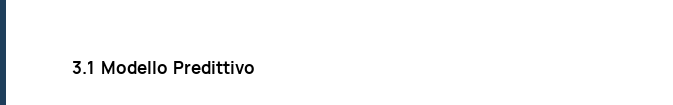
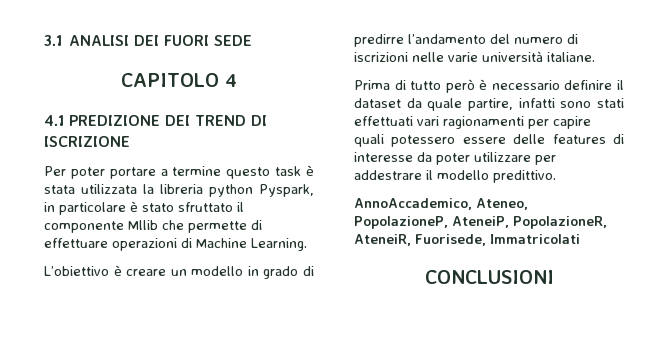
[101,61,255,74] Modello Predittivo -> [69,35,253,46] [121,73,237,87] [44,115,267,126] [44,136,130,147] [44,165,314,179] [44,184,314,197] [44,201,244,215] [44,220,262,233] [44,238,307,251] [44,265,315,279] [354,34,578,47] [354,51,595,62] [354,79,624,93] [354,98,624,111] [354,116,591,129] [354,134,624,147] [354,152,556,165] [354,170,556,183] [354,198,528,210] [354,216,607,229] [354,234,580,246] [424,270,554,284] ANALISI DEI FUORI SEDE // CAPITOLO 4 // 4.1 PREDIZIONE DEI TREND DI ISCRIZIONE // Per poter portare a termine questo task è stata utilizzata la libreria python Pyspark, in particolare è stato sfruttato il componente Mllib che permette di effettuare operazioni di Machine Learning. // L’obiettivo è creare un modello in grado di predirre l’andamento del numero di iscrizioni nelle varie università italiane. // Prima di tutto però è necessario definire il dataset da quale partire, infatti sono stati effettuati vari ragionamenti per capire quali potessero essere delle features di interesse da poter utilizzare per addestrare il modello predittivo. // AnnoAccademico, Ateneo, PopolazioneP, AteneiP, PopolazioneR, AteneiR, Fuorisede, Immatricolati // CONCLUSIONI

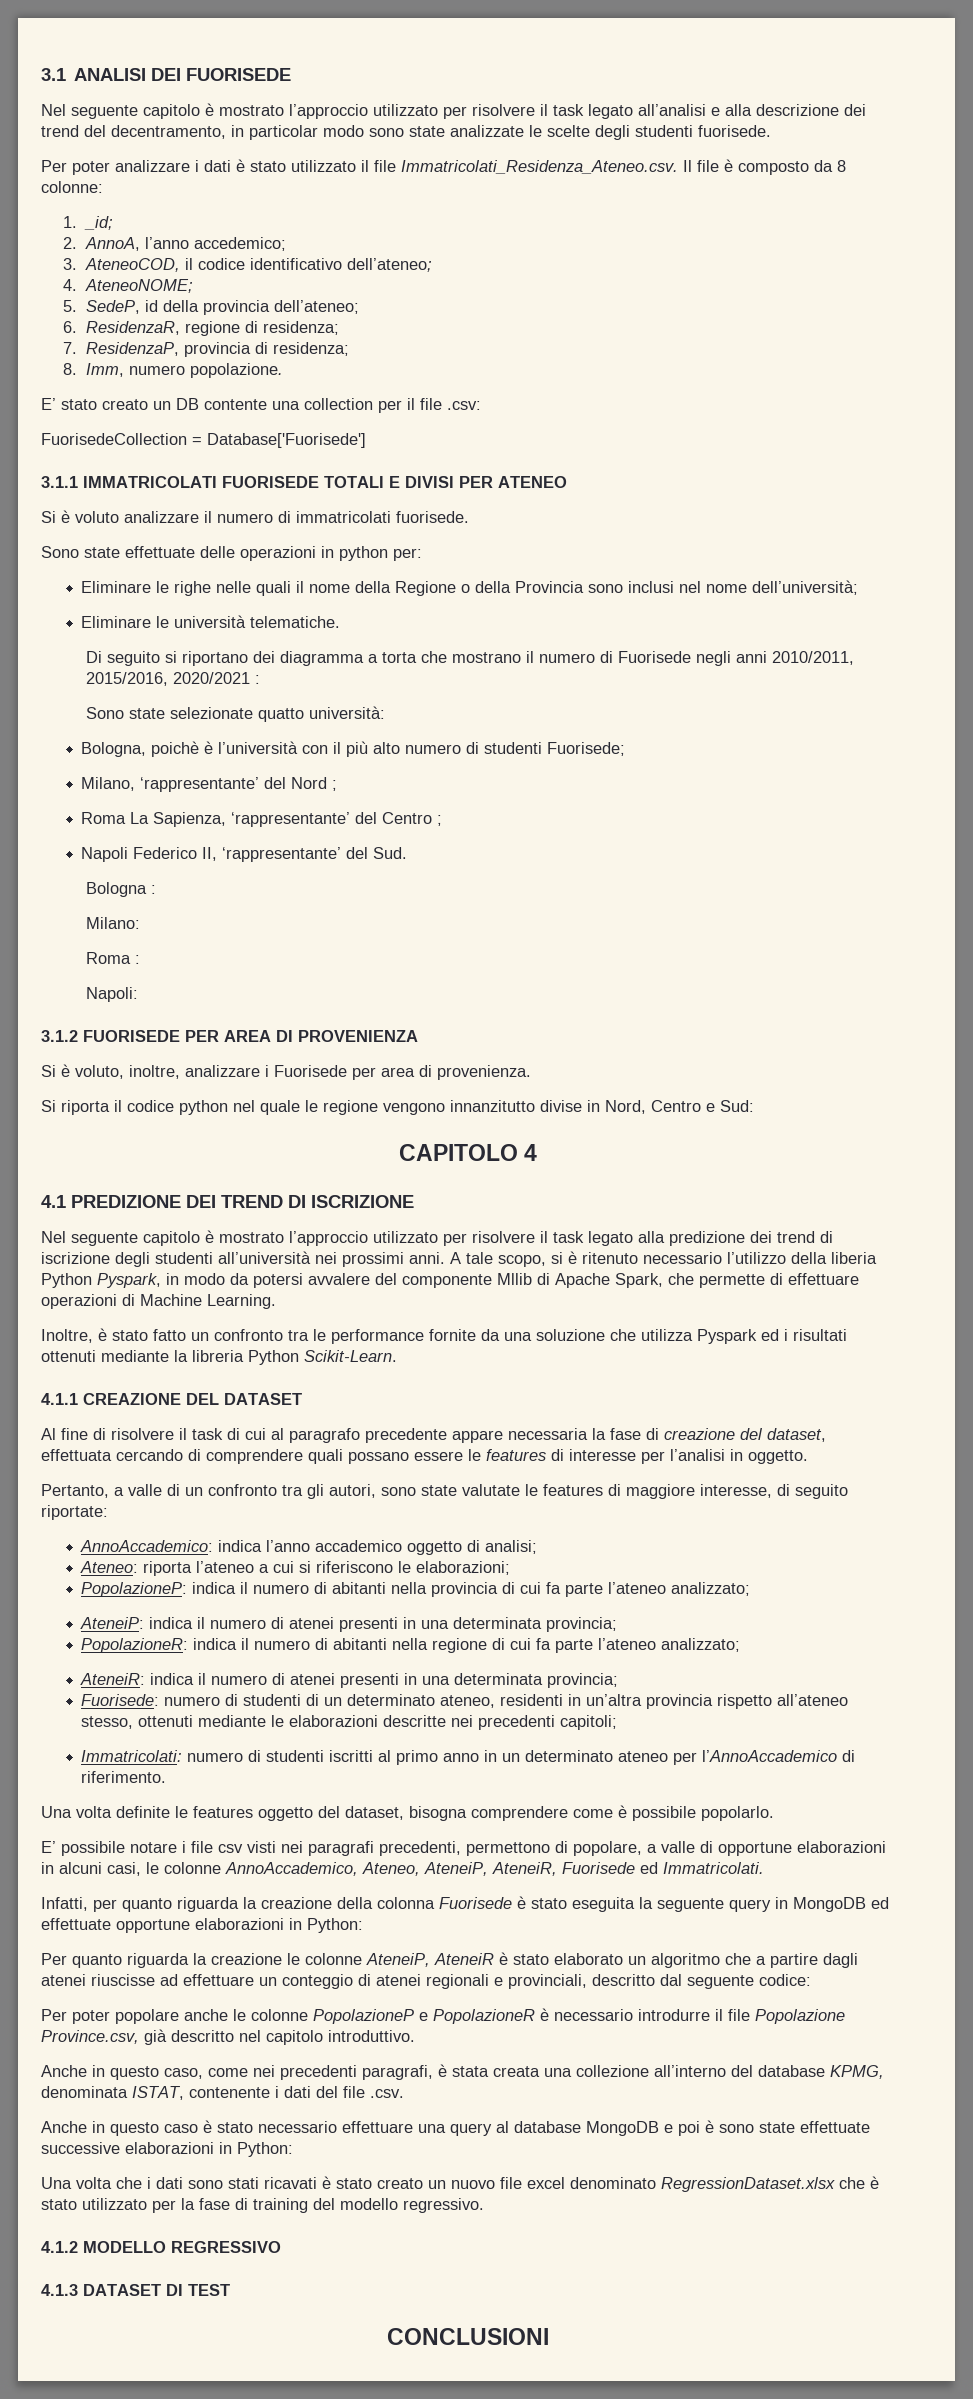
[164,35,253,46] FUORI SEDE -> [186,68,292,81] [41,103,866,119] [41,125,771,140] [41,159,846,175] [41,181,103,193] [63,216,113,230] [63,237,286,251] [63,258,432,272] [63,279,193,293] [63,300,359,315] [63,321,339,336] [63,342,349,357] [63,363,283,378] [41,398,481,413] [41,433,366,448] [41,476,567,488] [41,510,469,523] [41,546,422,561] [81,580,859,596] [81,615,341,628] [85,651,854,666] [85,672,260,686] [85,706,385,722] [81,741,626,757] [81,777,338,792] [81,812,443,827] [81,847,408,862] [85,882,156,897] [85,917,140,929] [85,952,140,964] [85,987,138,1002] [41,1030,418,1042] [41,1064,531,1080] [41,1100,754,1115] FUORISEDE // Nel seguente capitolo è mostrato l’approccio utilizzato per risolvere il task legato all’analisi e alla descrizione dei trend del decentramento, in particolar modo sono state analizzate le scelte degli studenti fuorisede. // Per poter analizzare i dati è stato utilizzato il file Immatricolati_Residenza_Ateneo.csv. Il file è composto da 8 colonne: // 1. _id; // 2. AnnoA, l’anno accedemico; // 3. AteneoCOD, il codice identificativo dell’ateneo; // 4. AteneoNOME; // 5. SedeP, id della provincia dell’ateneo; // 6. ResidenzaR, regione di residenza; // 7. ResidenzaP, provincia di residenza; // 8. Imm, numero popolazione. // E’ stato creato un DB contente una collection per il file .csv: // FuorisedeCollection = Database['Fuorisede'] // 3.1.1 IMMATRICOLATI FUORISEDE TOTALI E DIVISI PER ATENEO // Si è voluto analizzare il numero di immatricolati fuorisede. // Sono state effettuate delle operazioni in python per: // Eliminare le righe nelle quali il nome della Regione o della Provincia sono inclusi nel nome dell’università; // Eliminare le università telematiche. // Di seguito si riportano dei diagramma a torta che mostrano il numero di Fuorisede negli anni 2010/2011, 2015/2016, 2020/2021 : // Sono state selezionate quatto università: // Bologna, poichè è l’università con il più alto numero di studenti Fuorisede; // Milano, ‘rappresentante’ del Nord ; // Roma La Sapienza, ‘rappresentante’ del Centro ; // Napoli Federico II, ‘rappresentante’ del Sud. // Bologna : // Milano: // Roma : // Napoli: // 3.1.2 FUORISEDE PER AREA DI PROVENIENZA // Si è voluto, inoltre, analizzare i Fuorisede per area di provenienza. // Si riporta il codice python nel quale le regione vengono innanzitutto divise in Nord, Centro e Sud:
[44,165,314,179] [44,184,314,197] [44,201,244,215] [44,220,158,233] Per poter portare a termine questo task è stata utilizzata la libreria python Pyspark, in particolare è stato sfruttato il componente Mllib -> [41,1230,833,1246] [41,1251,877,1267] [41,1273,663,1288] Nel seguente capitolo è mostrato l’approccio utilizzato per risolvere il task legato alla predizione dei trend di iscrizione degli studenti all’università nei prossimi anni. A tale scopo, si è ritenuto necessario l’utilizzo della liberia Python Pyspark, in modo da potersi avvalere del componente Mllib di Apache Spark,
[44,265,315,279] [354,34,578,47] [354,51,595,62] [354,79,624,93] [354,98,624,111] [354,116,591,129] [354,134,624,147] [354,152,556,165] [354,170,556,183] [354,198,528,210] [354,216,607,229] [354,234,580,246] L’obiettivo è creare un modello in grado di predirre l’andamento del numero di iscrizioni nelle varie università italiane. // Prima di tutto però è necessario definire il dataset da quale partire, infatti sono stati effettuati vari ragionamenti per capire quali potessero essere delle features di interesse da poter utilizzare per addestrare il modello predittivo. // AnnoAccademico, Ateneo, PopolazioneP, AteneiP, PopolazioneR, AteneiR, Fuorisede, Immatricolati -> [41,1328,847,1344] [41,1350,397,1365] [41,1393,302,1405] [41,1428,826,1443] [41,1449,808,1464] [41,1484,848,1499] [41,1505,108,1520] [80,1540,538,1555] [80,1561,511,1576] [81,1582,751,1597] [80,1617,618,1632] [81,1638,741,1653] [80,1673,619,1688] [81,1694,849,1709] [81,1715,618,1730] [81,1750,856,1765] [81,1771,167,1783] [41,1805,774,1821] [41,1841,886,1856] [41,1862,764,1876] [41,1896,889,1912] [41,1918,363,1933] [41,1952,858,1968] [41,1974,811,1989] [41,2008,845,2024] [41,2029,415,2045] [41,2064,884,2080] [41,2086,404,2100] [41,2120,870,2136] [41,2142,293,2157] [41,2176,879,2192] [41,2198,484,2213] [41,2241,281,2253] [41,2284,230,2296] Inoltre, è stato fatto un confronto tra le performance fornite da una soluzione che utilizza Pyspark ed i risultati ottenuti mediante la libreria Python Scikit-Learn. // 4.1.1 CREAZIONE DEL DATASET // Al fine di risolvere il task di cui al paragrafo precedente appare necessaria la fase di creazione del dataset, effettuata cercando di comprendere quali possano essere le features di interesse per l’analisi in oggetto. // Pertanto, a valle di un confronto tra gli autori, sono state valutate le features di maggiore interesse, di seguito riportate: // AnnoAccademico: indica l’anno accademico oggetto di analisi; // Ateneo: riporta l’ateneo a cui si riferiscono le elaborazioni; // PopolazioneP: indica il numero di abitanti nella provincia di cui fa parte l’ateneo analizzato; // AteneiP: indica il numero di atenei presenti in una determinata provincia; // PopolazioneR: indica il numero di abitanti nella regione di cui fa parte l’ateneo analizzato; // AteneiR: indica il numero di atenei presenti in una determinata provincia; // Fuorisede: numero di studenti di un determinato ateneo, residenti in un’altra provincia rispetto all’ateneo stesso, ottenuti mediante le elaborazioni descritte nei precedenti capitoli; // Immatricolati: numero di studenti iscritti al primo anno in un determinato ateneo per l’AnnoAccademico di riferimento. // Una volta definite le features oggetto del dataset, bisogna comprendere come è possibile popolarlo. // E’ possibile notare i file csv visti nei paragrafi precedenti, permettono di popolare, a valle di opportune elaborazioni in alcuni casi, le colonne AnnoAccademico, Ateneo, AteneiP, AteneiR, Fuorisede ed Immatricolati. // Infatti, per quanto riguarda la creazione della colonna Fuorisede è stato eseguita la seguente query in MongoDB ed effettuate opportune elaborazioni in Python: // Per quanto riguarda la creazione le colonne AteneiP, AteneiR è stato elaborato un algoritmo che a partire dagli atenei riuscisse ad effettuare un conteggio di atenei regionali e provinciali, descritto dal seguente codice: // Per poter popolare anche le colonne PopolazioneP e PopolazioneR è necessario introdurre il file Popolazione Province.csv, già descritto nel capitolo introduttivo. // Anche in questo caso, come nei precedenti paragrafi, è stata creata una collezione all’interno del database KPMG, denominata ISTAT, contenente i dati del file .csv. // Anche in questo caso è stato necessario effettuare una query al database MongoDB e poi è sono state effettuate successive elaborazioni in Python: // Una volta che i dati sono stati ricavati è stato creato un nuovo file excel denominato RegressionDataset.xlsx che è stato utilizzato per la fase di training del modello regressivo. // 4.1.2 MODELLO REGRESSIVO // 4.1.3 DATASET DI TEST

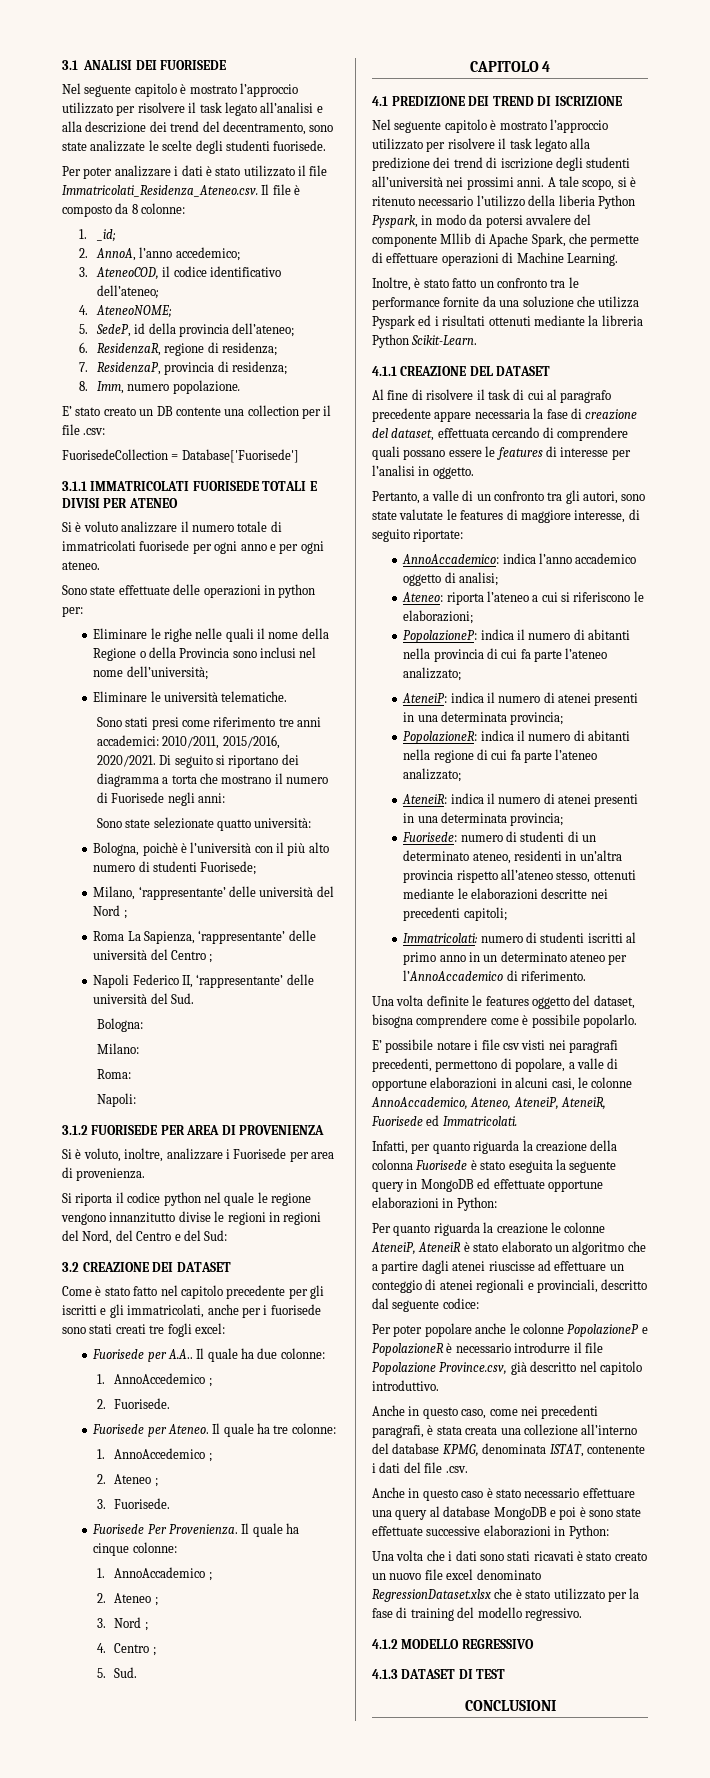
[231,125,364,140] in particolar modo -> (306, 128) none
(273, 518) none -> [237,521,268,532] totale
[396,511,469,523] fuorisede. -> [139,540,324,554] [62,561,100,570] fuorisede per ogni anno e per ogni ateneo.
(341, 622) none -> [96,717,322,730] [96,735,280,749] [96,755,156,767] Sono stati presi come riferimento tre anni accademici: 2010/2011, 2015/2016, 2020/2021.
[735,651,854,665] [85,672,260,686] anni 2010/2011, 2015/2016, 2020/2021 : -> [197,793,225,803] anni:
(260, 784) none -> [228,886,314,897] delle università
(351, 819) none -> [288,930,316,941] [93,950,148,960] delle università
(342, 854) none -> [286,974,314,985] [93,994,148,1004] delle università
[85,882,156,897] Bologna : -> [96,1018,143,1032] Bologna:
[85,952,140,964] Roma : -> [96,1069,131,1079] Roma:
[587,1100,646,1114] in Nord, -> [214,1211,322,1225] [62,1230,133,1244] le regioni in regioni del Nord, del
(715, 1107) none -> [183,1230,201,1241] del
(754, 1106) none -> [62,1262,231,1272] [62,1285,324,1299] [62,1304,321,1318] [62,1323,225,1337] [92,1348,325,1362] [96,1373,212,1387] [96,1398,171,1409] [92,1423,336,1437] [96,1448,212,1462] [96,1474,158,1487] [96,1498,171,1509] [92,1523,300,1537] [93,1542,177,1556] [96,1567,212,1581] [96,1593,158,1606] [96,1617,148,1631] [96,1643,156,1656] [96,1667,138,1678] // 3.2 CREAZIONE DEI DATASET // Come è stato fatto nel capitolo precedente per gli iscritti e gli immatricolati, anche per i fuorisede sono stati creati tre fogli excel: // Fuorisede per A.A.. Il quale ha due colonne: // 1. AnnoAccedemico ; // 2. Fuorisede. // Fuorisede per Ateneo. Il quale ha tre colonne: // 1. AnnoAccedemico ; // 2. Ateneo ; // 3. Fuorisede. // Fuorisede Per Provenienza. Il quale ha cinque colonne: // 1. AnnoAccademico ; // 2. Ateneo ; // 3. Nord ; // 4. Centro ; // 5. Sud.

